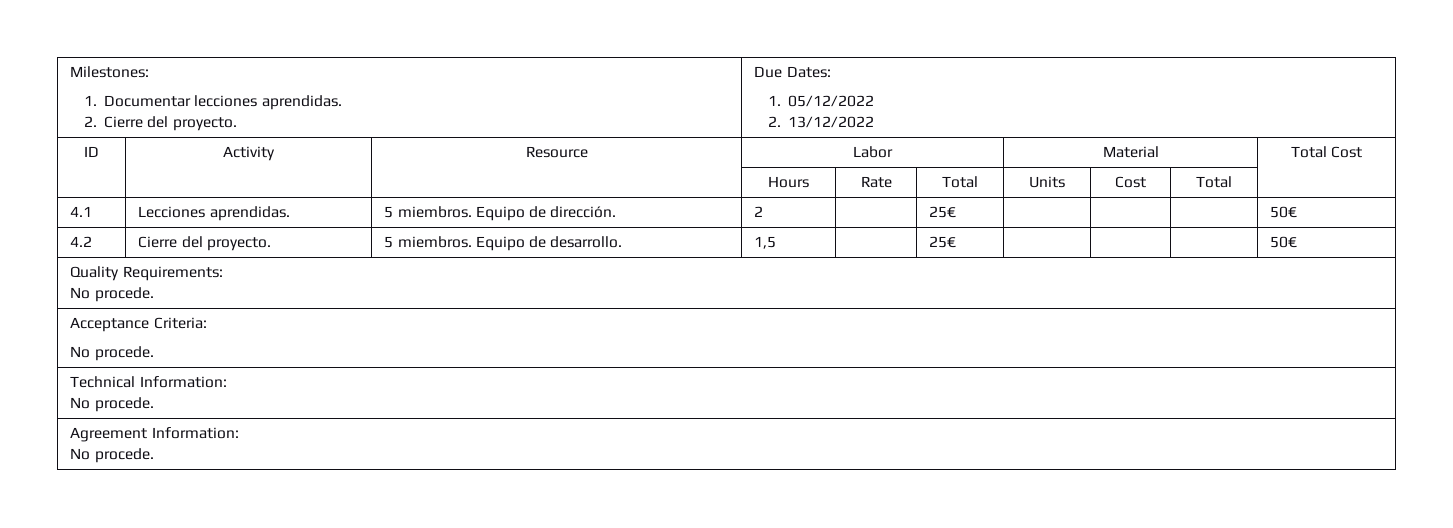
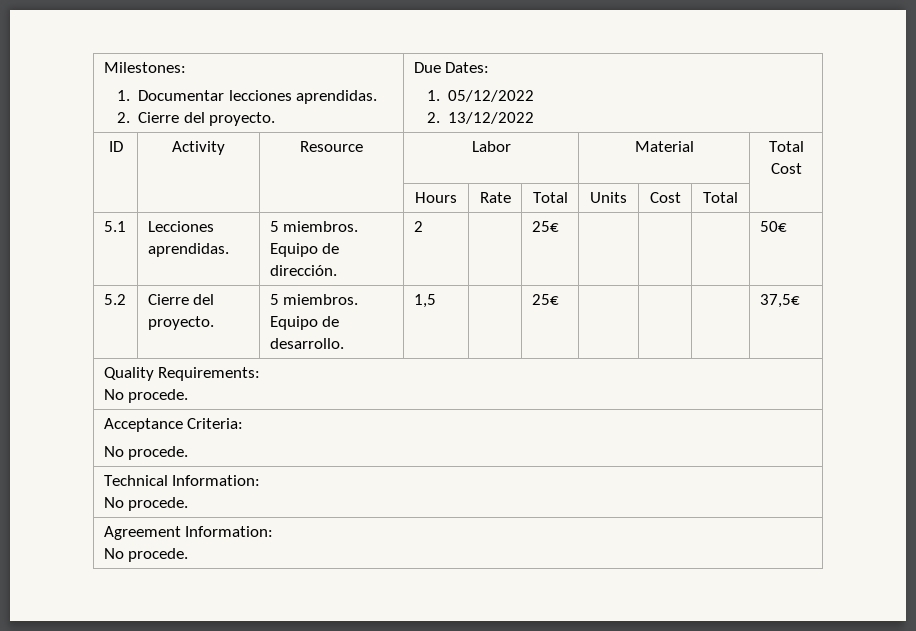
[70,206,93,217] 4.1 -> [103,221,126,232] 5.1
[70,236,93,247] 4.2 -> [103,294,126,305] 5.2
[1270,236,1298,248] 50€ -> [759,294,800,308] 37,5€

